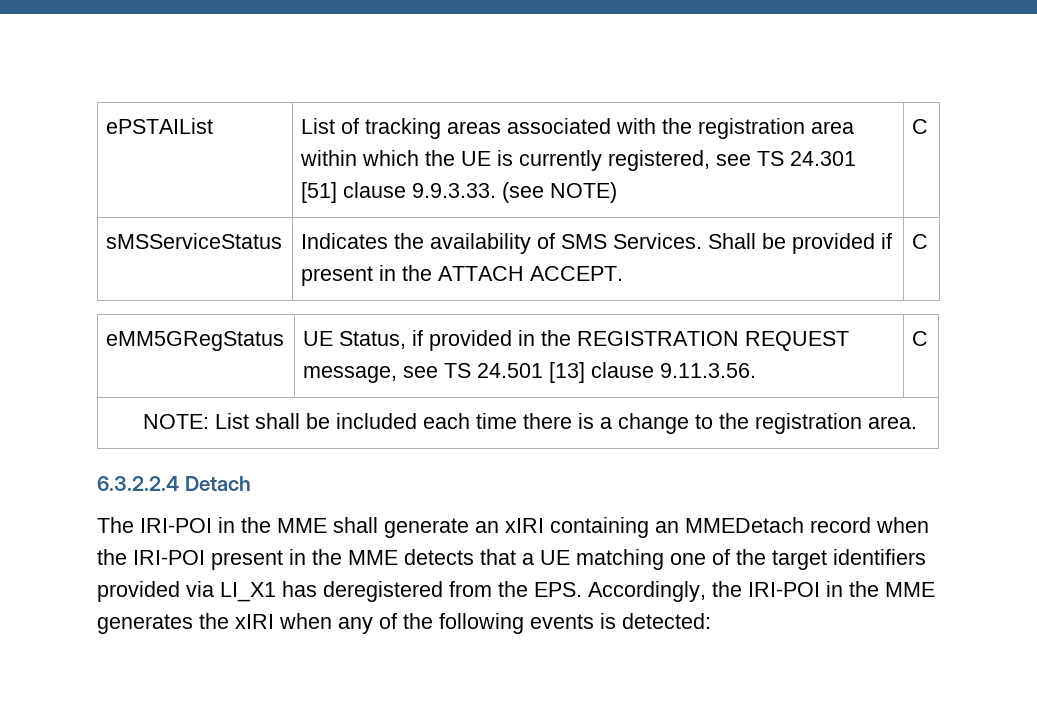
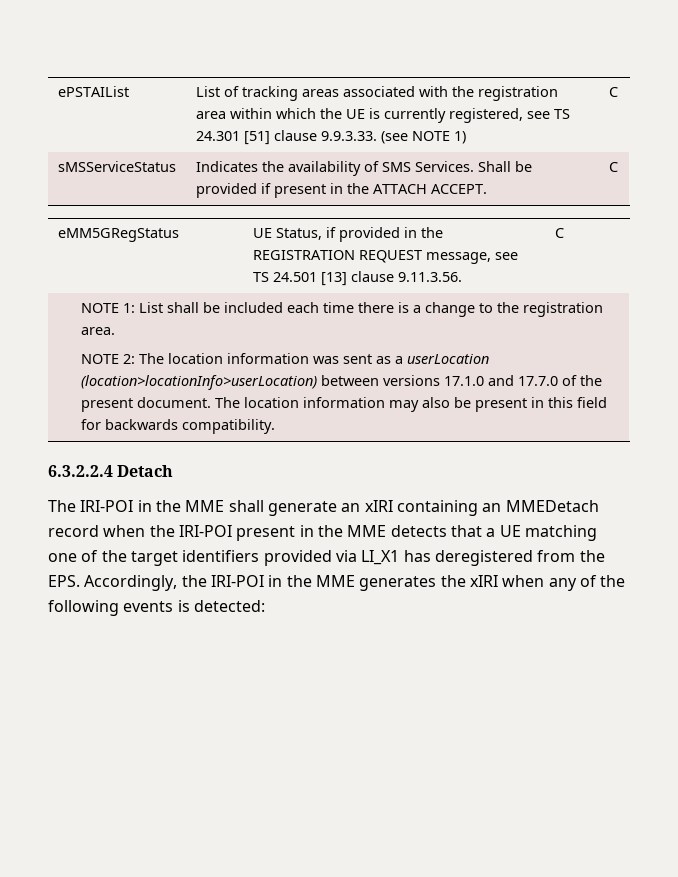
[550,182,618,203] NOTE) -> [411,131,466,144] NOTE 1)
[143,414,210,429] NOTE: -> [80,303,135,313] NOTE 1:
(918, 422) none -> [80,353,489,364] [80,375,602,390] [80,397,607,412] [80,419,275,434] // NOTE 2: The location information was sent as a userLocation (location>locationInfo>userLocation) between versions 17.1.0 and 17.7.0 of the present document. The location information may also be present in this field for backwards compatibility.

